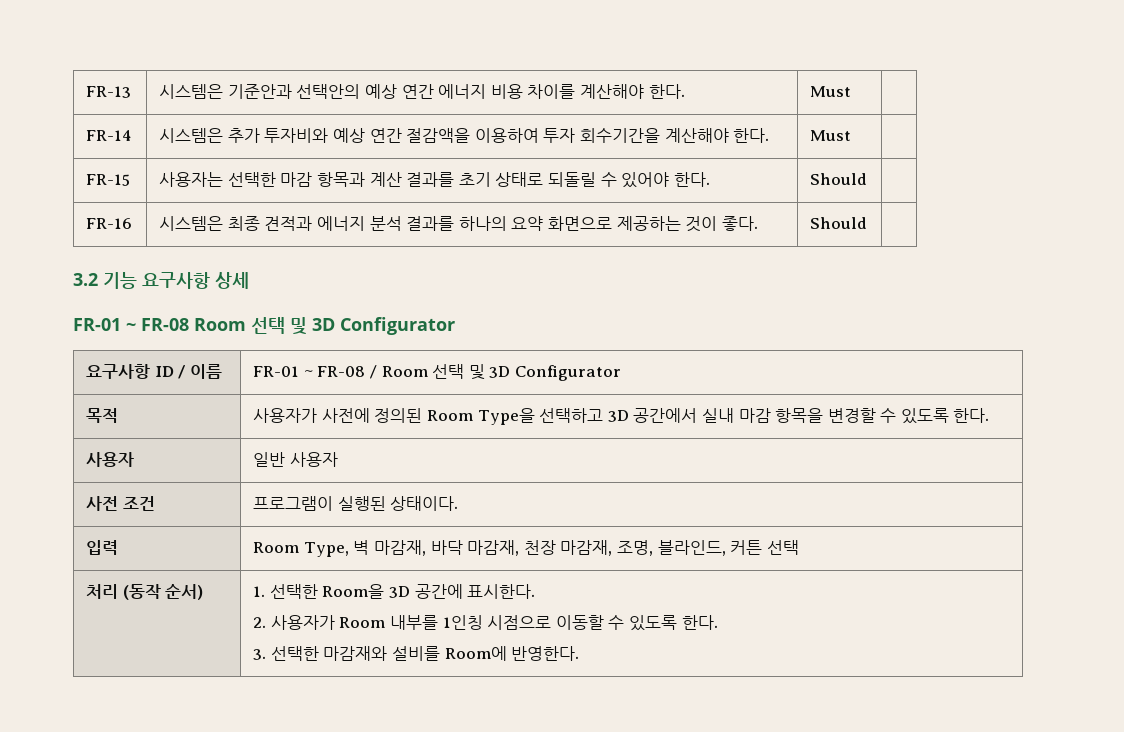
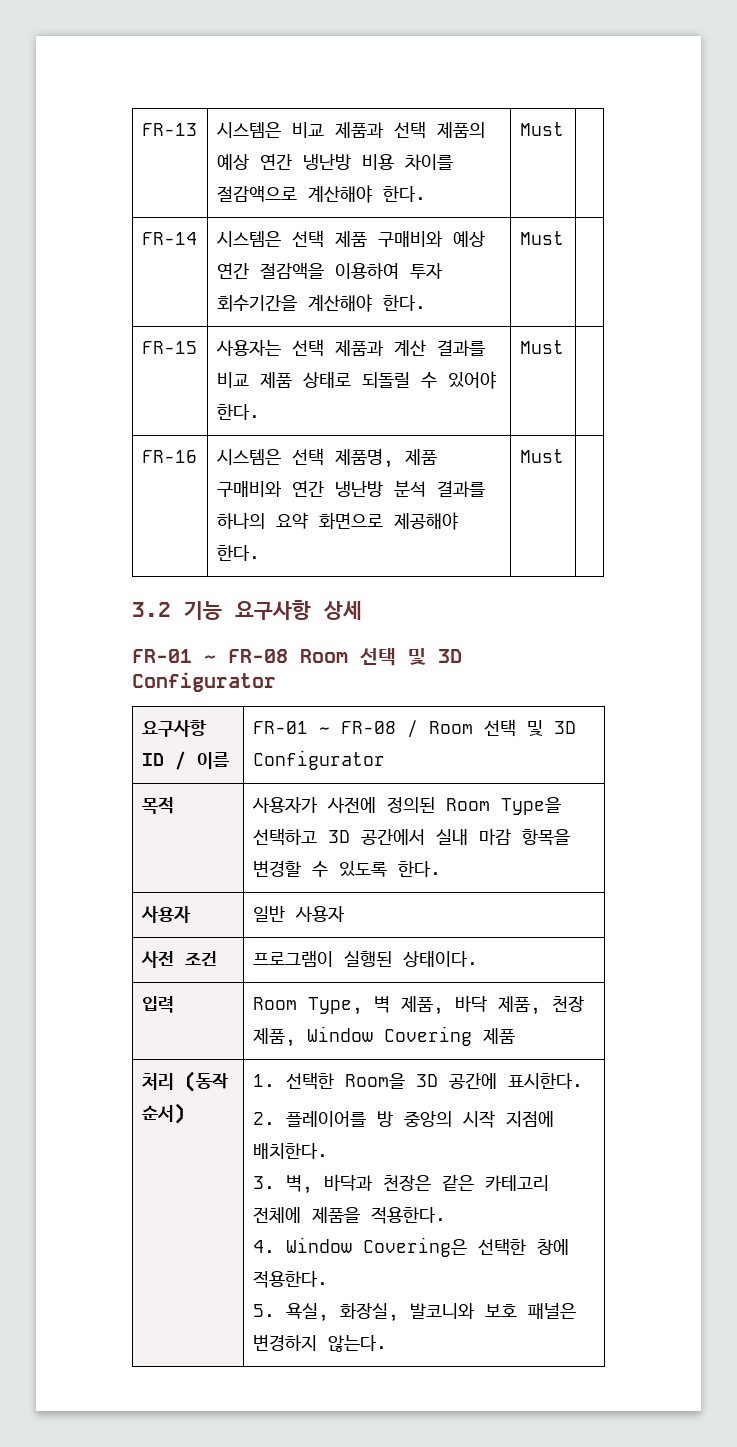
[227,84,487,99] 기준안과 선택안의 예상 연간 에너지 -> [291,121,485,139] [216,154,351,170] 비교 제품과 선택 제품의 예상 연간 냉난방
(576, 91) none -> [216,186,297,202] 절감액으로
[227,128,329,143] 추가 투자비와 -> [291,230,443,248] 선택 제품 구매비와
[227,172,491,187] 선택한 마감 항목과 계산 결과를 초기 -> [291,339,485,357] [216,372,292,388] 선택 제품과 계산 결과를 비교 제품
[810,173,868,185] Should -> [519,340,564,354] Must
[227,216,365,231] 최종 견적과 에너지 -> [291,448,437,468] [216,481,383,497] 선택 제품명, 제품 구매비와 연간 냉난방
[616,216,758,232] [810,217,868,229] 제공하는 것이 좋다. | Should -> [393,512,458,530] [216,545,260,561] [519,449,564,463] 제공해야 한다. | Must
[373,540,799,556] 마감재, 바닥 마감재, 천장 마감재, 조명, 블라인드, 커튼 선택 -> [400,995,584,1015] [252,1026,515,1047] 제품, 바닥 제품, 천장 제품, Window Covering 제품
[270,615,718,631] [253,646,580,661] 사용자가 Room 내부를 1인칭 시점으로 이동할 수 있도록 한다. // 3. 선택한 마감재와 설비를 Room에 반영한다. -> [285,1110,554,1128] [252,1143,328,1159] [252,1174,549,1194] [252,1207,446,1224] [252,1237,569,1257] [252,1271,328,1288] [252,1302,576,1322] [252,1334,387,1352] 플레이어를 방 중앙의 시작 지점에 배치한다. // 3. 벽, 바닥과 천장은 같은 카테고리 전체에 제품을 적용한다. // 4. Window Covering은 선택한 창에 적용한다. // 5. 욕실, 화장실, 발코니와 보호 패널은 변경하지 않는다.

